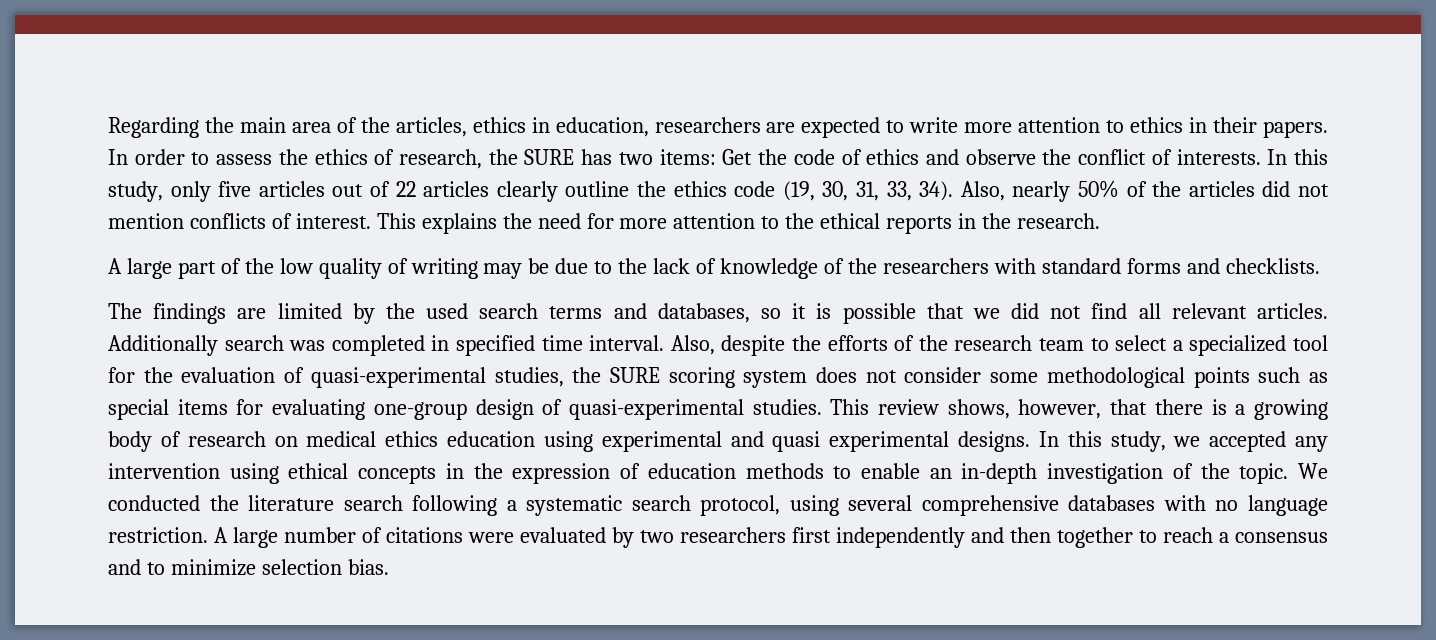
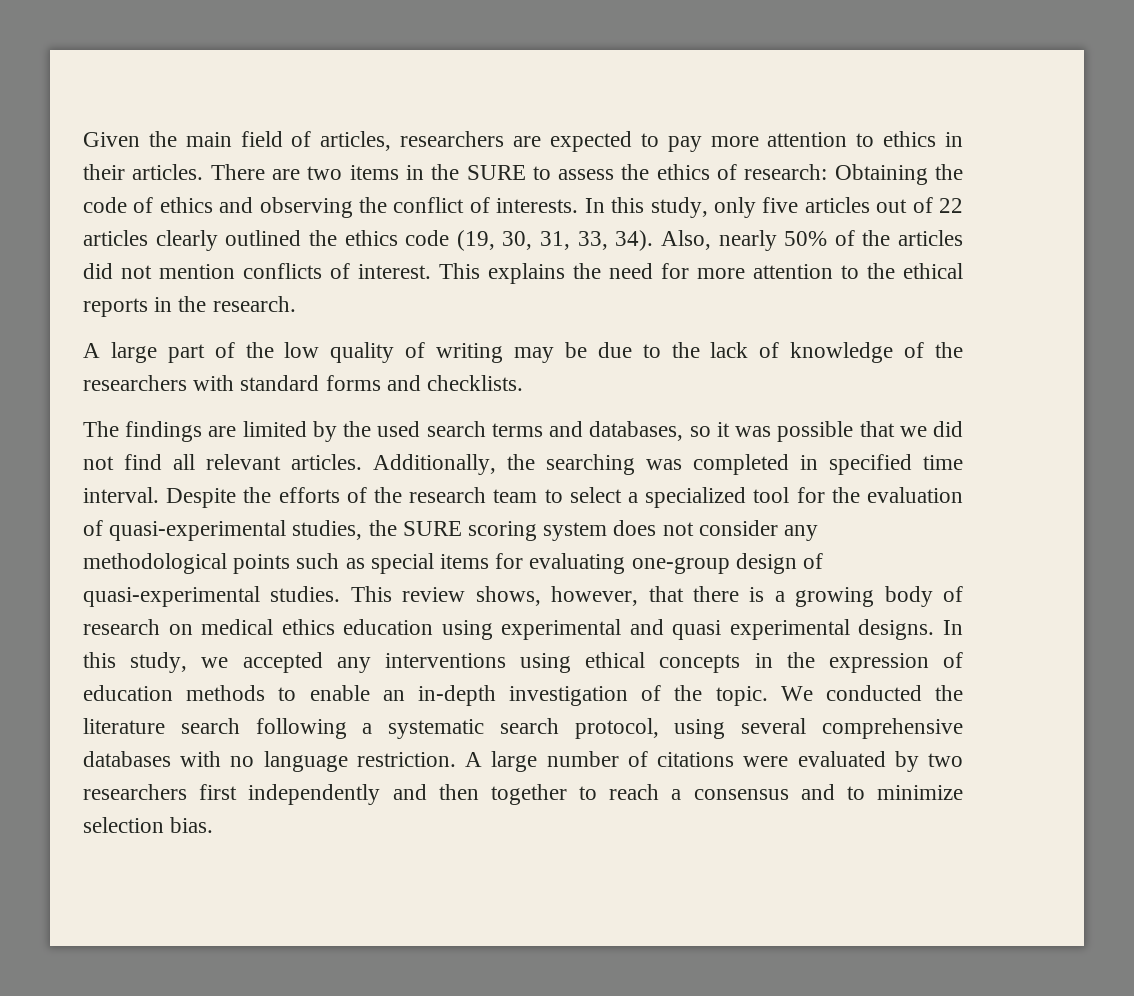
[108,117,199,138] Regarding -> [83,132,140,147] Given
[291,117,649,137] area of the articles, ethics in education, -> [240,131,392,151] field of articles,
[909,117,959,133] write -> [667,136,702,152] pay
[1263,121,1329,138] [108,149,185,165] papers. In order -> [132,164,526,180] articles. There are two items in the SURE
[399,149,753,169] research, the SURE has two items: Get -> [744,164,928,185] research: Obtaining
[965,149,1036,165] observe -> [259,197,353,218] observing
[565,181,630,197] outline -> [225,230,302,246] outlined
[816,303,832,319] is -> [735,426,772,437] was
[108,335,284,356] Additionally search -> [373,454,635,475] Additionally, the searching
[670,335,786,356] Also, despite -> [166,488,237,508] Despite
[990,372,1039,383] some -> [784,525,819,541] any
[108,463,220,479] intervention -> [384,653,506,668] interventions

